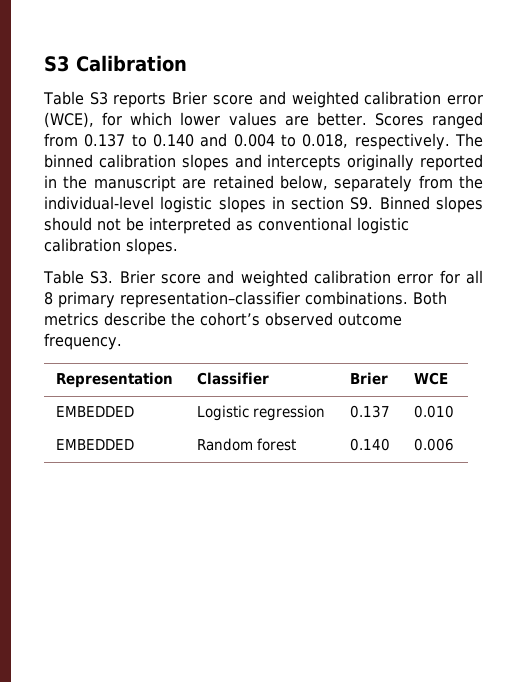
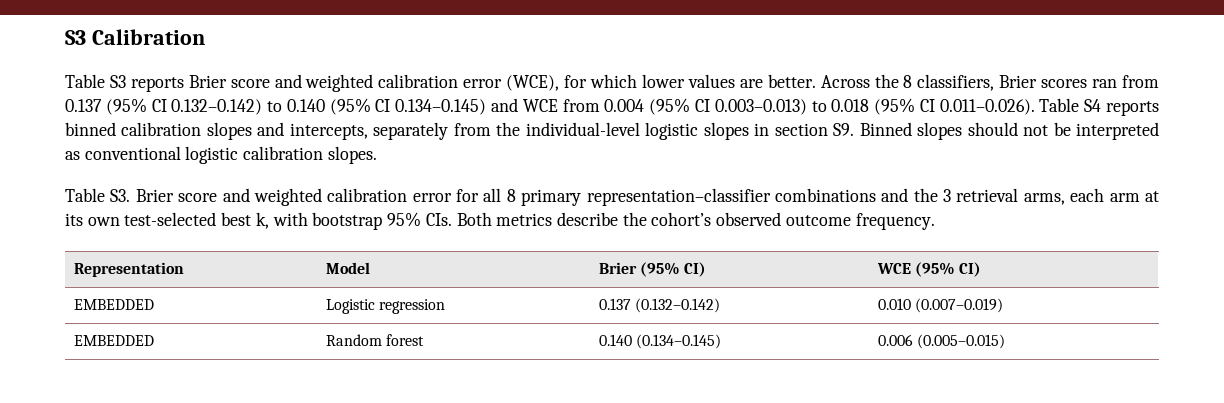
[374,112,483,129] [44,133,484,150] [44,154,483,171] [44,175,328,192] Scores ranged from 0.137 to 0.140 and 0.004 to 0.018, respectively. The binned calibration slopes and intercepts originally reported in the manuscript are retained below, -> [820,74,1159,91] [65,98,1159,116] [65,122,368,140] Across the 8 classifiers, Brier scores ran from 0.137 (95% CI 0.132–0.142) to 0.140 (95% CI 0.134–0.145) and WCE from 0.004 (95% CI 0.003–0.013) to 0.018 (95% CI 0.011–0.026). Table S4 reports binned calibration slopes and intercepts,
[305,291,408,305] combinations. -> [774,188,1160,205] [65,212,452,230] combinations and the 3 retrieval arms, each arm at its own test-selected best k, with bootstrap 95% CIs.
[196,372,269,385] [349,372,388,385] [413,372,448,385] Classifier | Brier | WCE -> [325,262,370,274] [598,262,707,277] [876,262,982,277] Model | Brier (95% CI) | WCE (95% CI)
(390, 411) none -> [634,298,720,313] (0.132–0.142)
(454, 411) none -> [914,298,1003,313] (0.007–0.019)
(390, 444) none -> [635,334,721,349] (0.134–0.145)
(454, 444) none -> [916,334,1005,349] (0.005–0.015)

